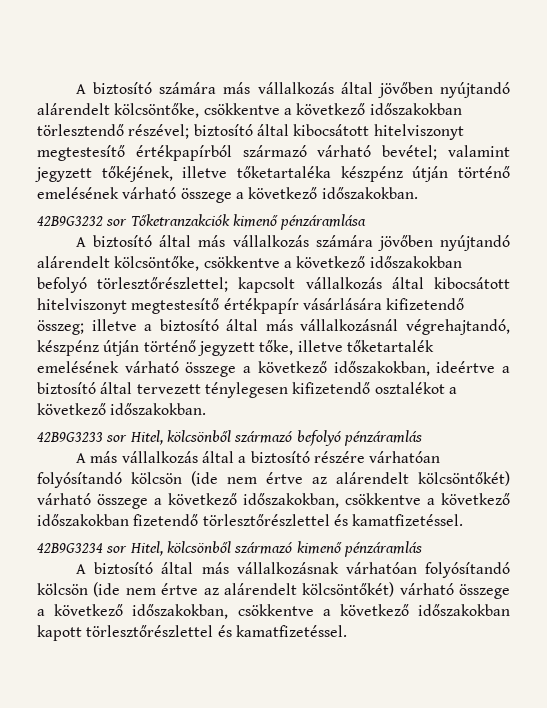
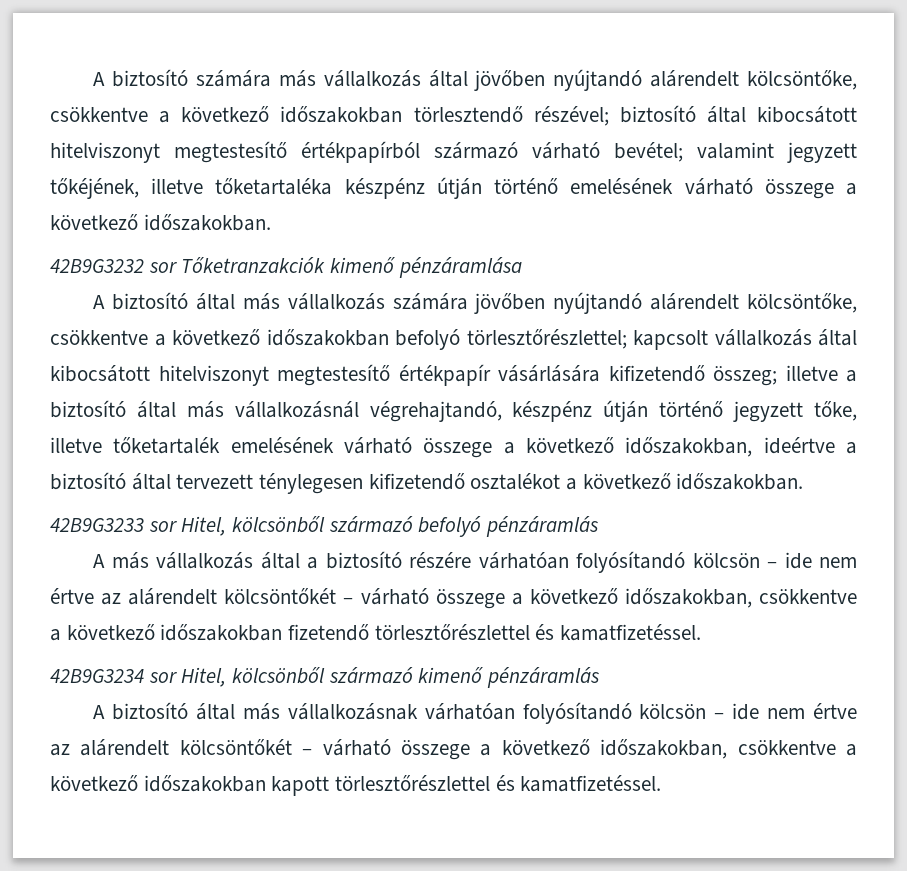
[191,471,510,486] (ide nem értve az alárendelt kölcsöntőkét) -> [767,552,857,569] [50,588,354,605] – ide nem értve az alárendelt kölcsöntőkét –
[93,582,395,597] (ide nem értve az alárendelt kölcsöntőkét) -> [714,703,857,720] [50,739,313,756] – ide nem értve az alárendelt kölcsöntőkét –

